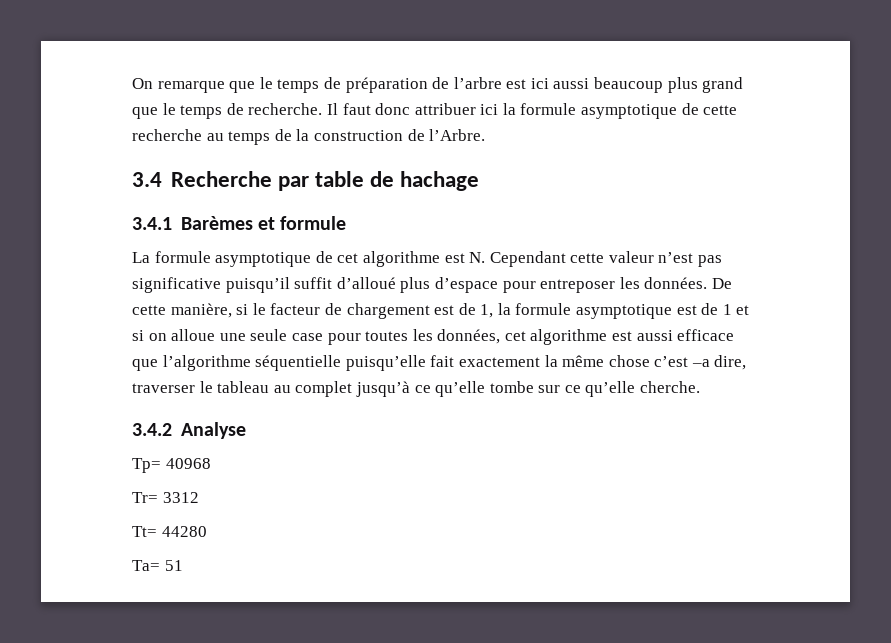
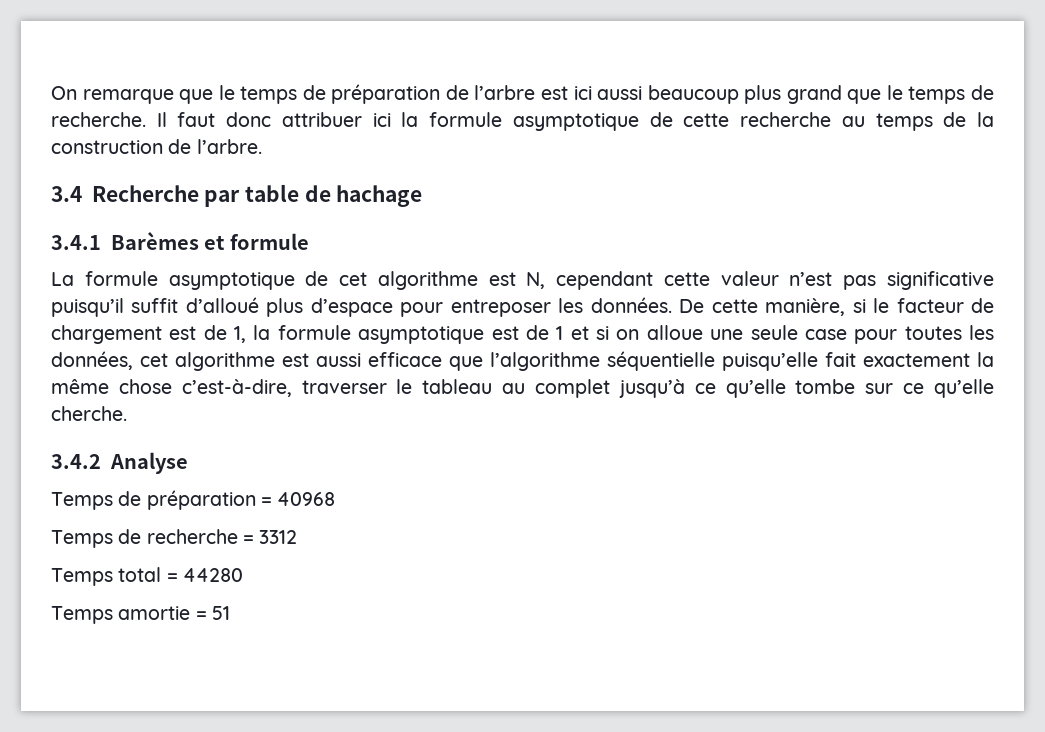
[429,129,486,141] l’Arbre. -> [196,139,262,154] l’arbre.
[469,251,566,267] N. Cependant -> [526,271,654,290] N, cependant
[654,355,747,370] c’est –a dire, -> [181,379,292,397] c’est-à-dire,
[132,458,211,473] [132,492,199,503] [132,526,207,537] [132,560,160,571] Tp= 40968 // Tr= 3312 // Tt= 44280 // Ta= -> [51,490,336,510] [51,529,298,548] [51,567,243,586] [51,606,207,624] Temps de préparation = 40968 // Temps de recherche = 3312 // Temps total = 44280 // Temps amortie =

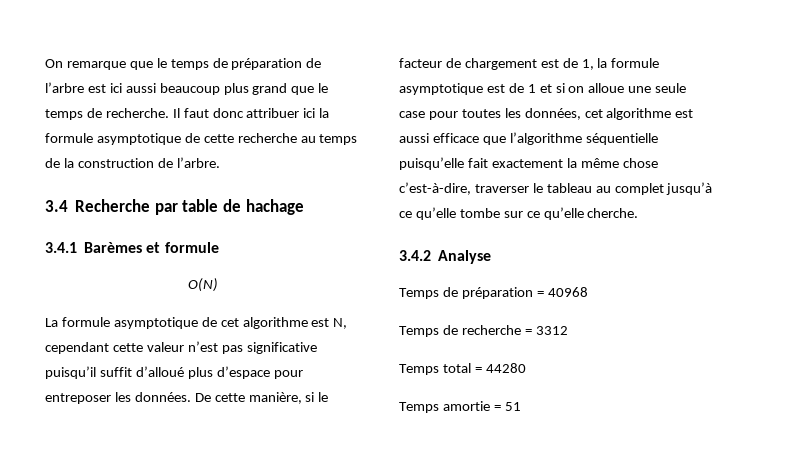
(309, 241) none -> [187,278,218,292] // O(N)

